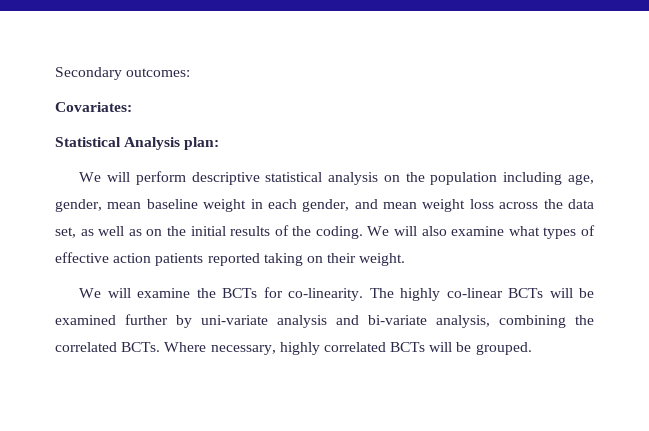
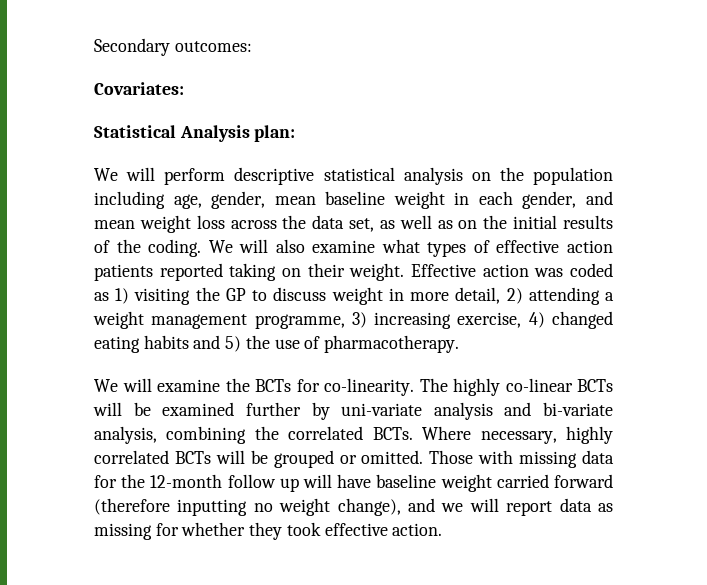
(406, 259) none -> [411,263,613,277] [94,287,614,305] [93,311,613,329] [94,335,460,353] Effective action was coded as 1) visiting the GP to discuss weight in more detail, 2) attending a weight management programme, 3) increasing exercise, 4) changed eating habits and 5) the use of pharmacotherapy.
[475,342,532,355] grouped. -> [273,450,614,468] [94,474,613,492] [94,498,613,516] [94,522,443,540] grouped or omitted. Those with missing data for the 12-month follow up will have baseline weight carried forward (therefore inputting no weight change), and we will report data as missing for whether they took effective action.

